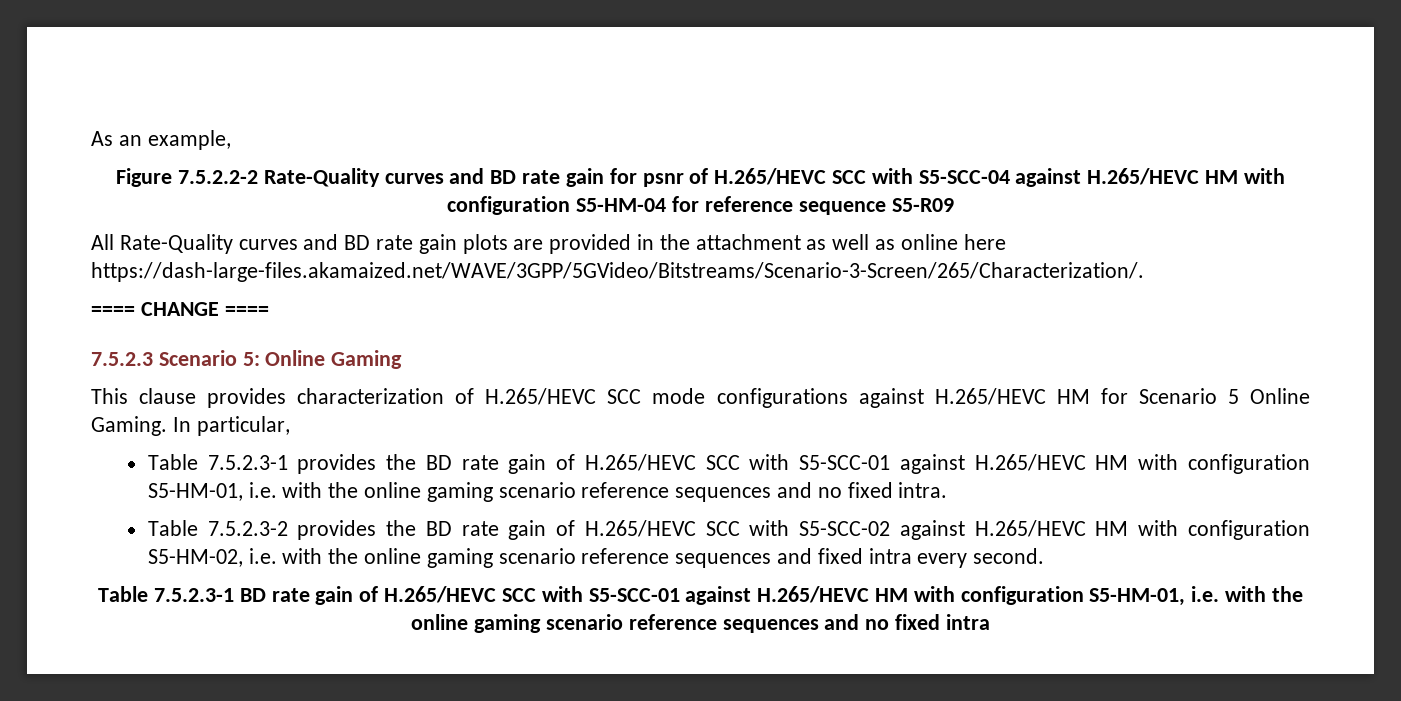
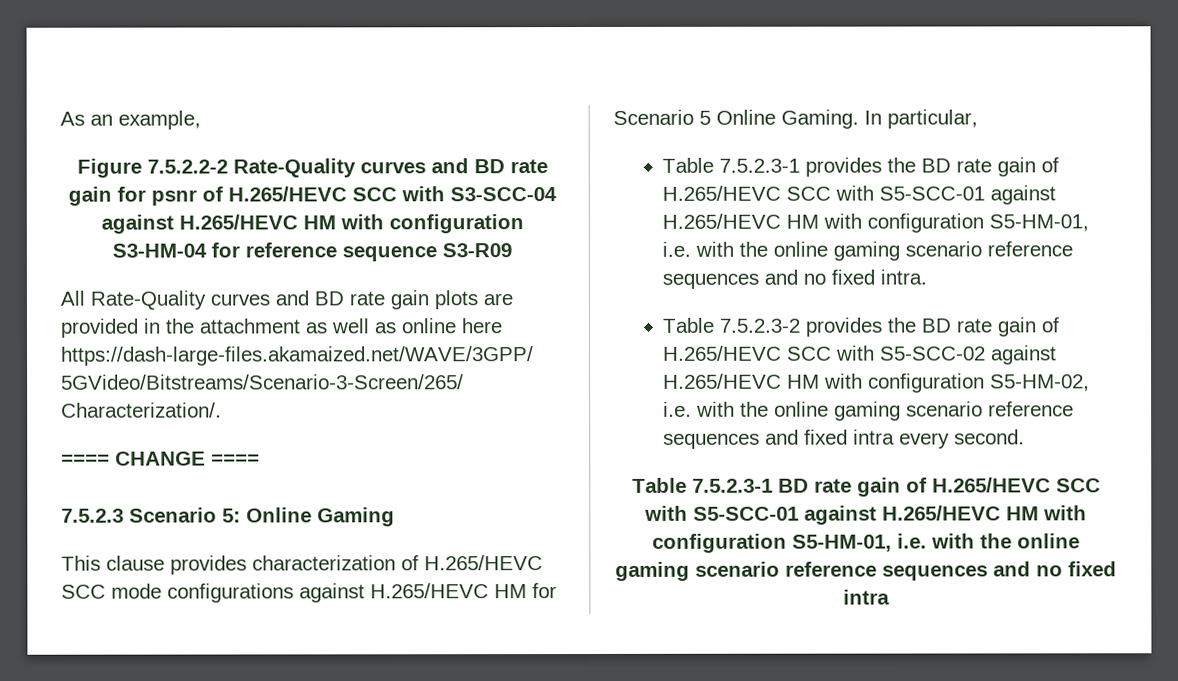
[918,168,1285,187] [447,196,667,215] S5-SCC-04 against H.265/HEVC HM with configuration S5-HM-04 -> [450,187,557,202] [100,214,524,234] [112,243,207,258] S3-SCC-04 against H.265/HEVC HM with configuration S3-HM-04
[891,198,954,212] S5-R09 -> [442,243,512,258] S3-R09

